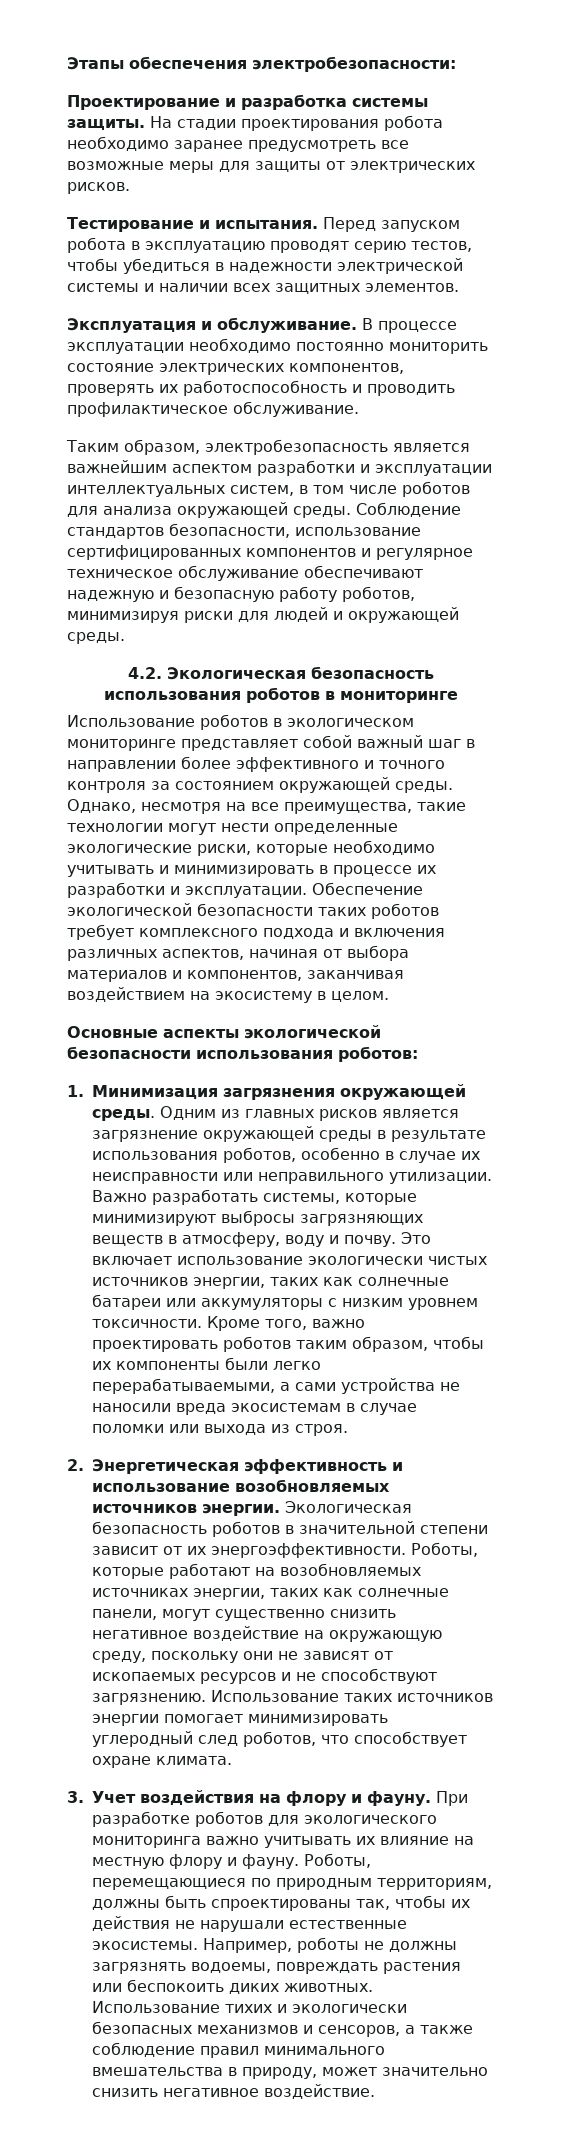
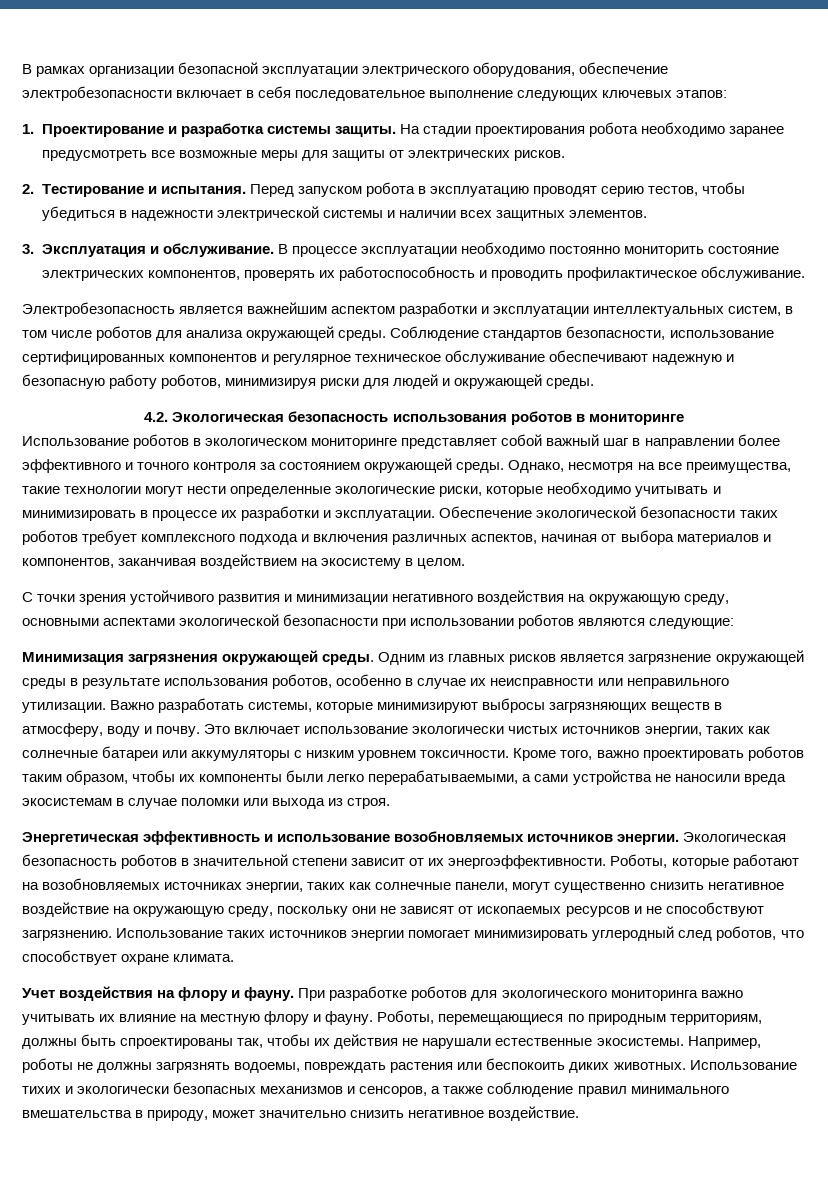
[67,56,456,72] Этапы обеспечения электробезопасности: // -> [22,62,669,77] [22,86,728,101] [22,124,34,134] В рамках организации безопасной эксплуатации электрического оборудования, обеспечение электробезопасности включает в себя последовательное выполнение следующих ключевых этапов: // 1.
(130, 188) none -> [22,184,34,194] 2.
(459, 287) none -> [22,244,34,254] 3.
[66,439,388,455] Таким образом, электробезопасность -> [22,302,175,317] Электробезопасность
[67,1025,381,1039] [67,1046,418,1062] [67,1085,84,1097] Основные аспекты экологической безопасности использования роботов: // 1. -> [22,590,729,605] [22,614,735,629] С точки зрения устойчивого развития и минимизации негативного воздействия на окружающую среду, основными аспектами экологической безопасности при использовании роботов являются следующие: //
[67,1459,84,1471] 2. -> (391, 803) none
[67,1791,84,1803] 3. -> (235, 958) none

